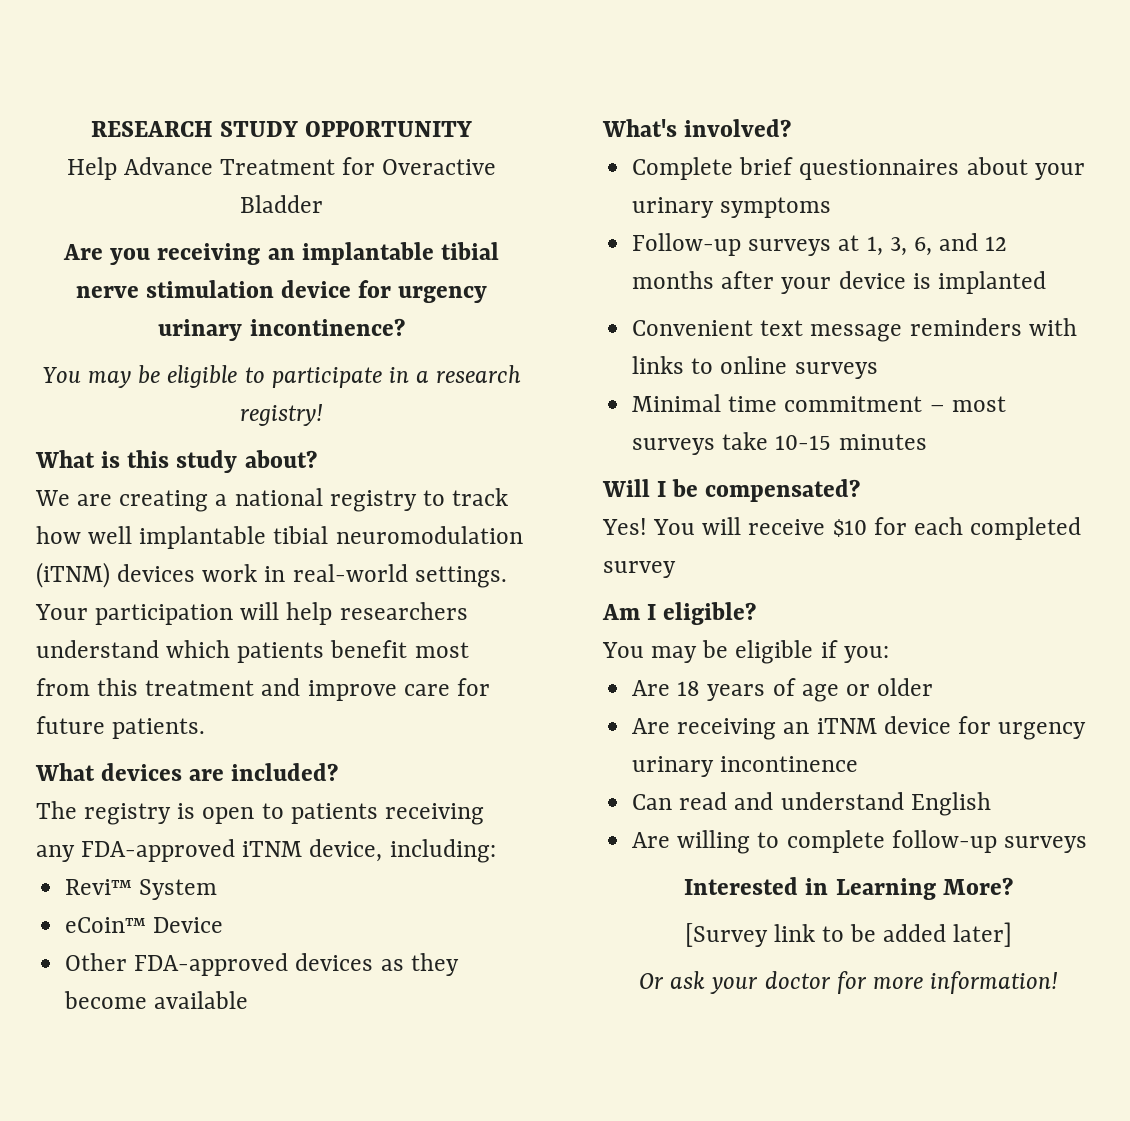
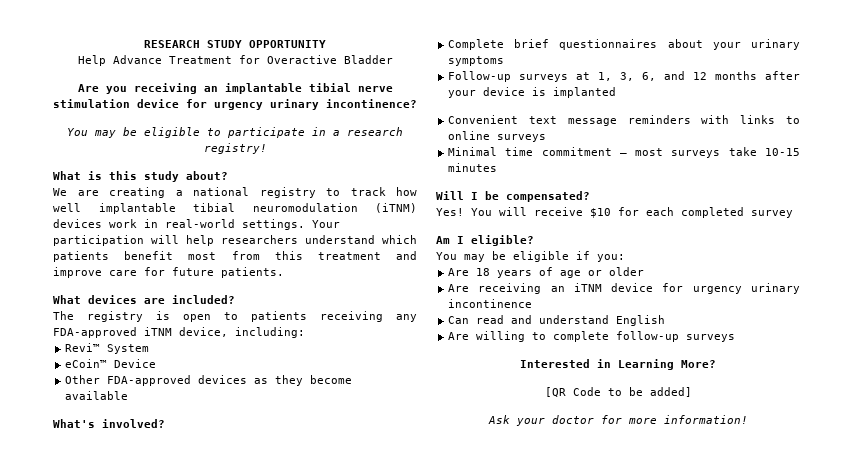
[684,922,1013,947] [639,971,706,989] [Survey link to be added later] // Or ask -> [544,387,692,397] [487,415,510,424] [QR Code to be added] // Ask

